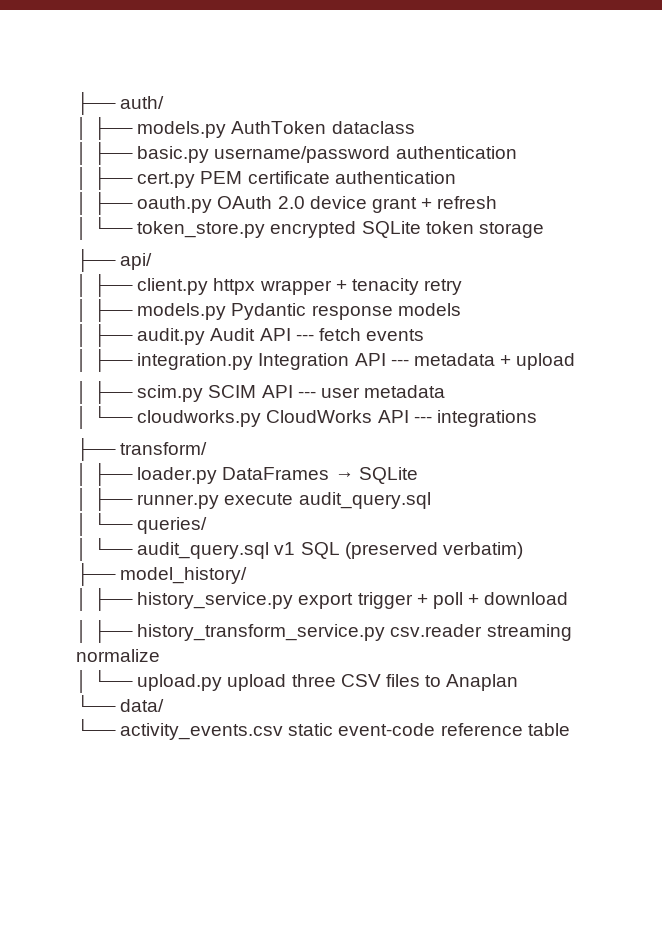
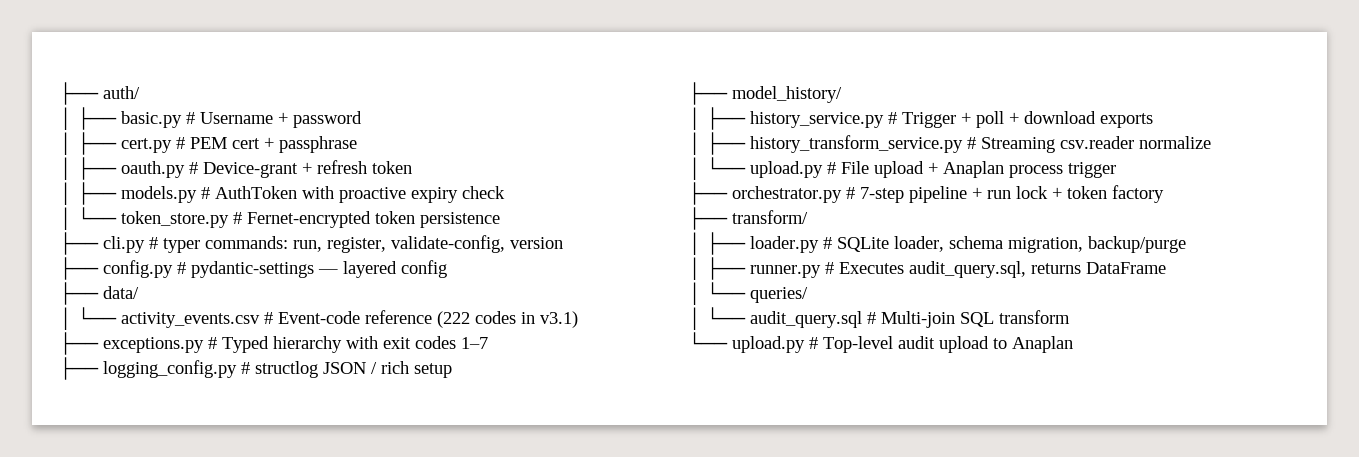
[76,117,415,140] // │ ├── models.py AuthToken dataclass -> (140, 92) none
[214,146,517,163] username/password authentication -> [186,111,362,128] # Username + password
[200,171,456,184] [76,192,498,215] [76,217,544,240] [76,249,153,272] [76,274,462,297] [76,299,461,322] [76,324,424,347] [76,349,576,372] [76,381,445,404] [76,406,537,429] PEM certificate authentication // │ ├── oauth.py OAuth 2.0 device grant + refresh // │ └── token_store.py encrypted SQLite token storage // ├── api/ // │ ├── client.py httpx wrapper + tenacity retry // │ ├── models.py Pydantic response models // │ ├── audit.py Audit API --- fetch events // │ ├── integration.py Integration API --- metadata + upload // │ ├── scim.py SCIM API --- user metadata // │ └── cloudworks.py CloudWorks API --- integrations -> [176,136,357,153] [59,157,412,180] [59,182,505,205] [59,207,500,230] [59,232,563,255] [59,257,447,280] [59,282,139,305] [59,307,578,330] [59,332,488,355] [59,357,452,380] [688,82,842,105] [688,107,1153,130] [688,132,1211,155] [688,157,1116,180] [688,182,1164,205] # PEM cert + passphrase // │ ├── oauth.py # Device-grant + refresh token // │ ├── models.py # AuthToken with proactive expiry check // │ └── token_store.py # Fernet-encrypted token persistence // ├── cli.py # typer commands: run, register, validate-config, version // ├── config.py # pydantic-settings — layered config // ├── data/ // │ └── activity_events.csv # Event-code reference (222 codes in v3.1) // ├── exceptions.py # Typed hierarchy with exit codes 1–7 // ├── logging_config.py # structlog JSON / rich setup // ├── model_history/ // │ ├── history_service.py # Trigger + poll + download exports // │ ├── history_transform_service.py # Streaming csv.reader normalize // │ └── upload.py # File upload + Anaplan process trigger // ├── orchestrator.py # 7-step pipeline + run lock + token factory
[222,467,418,484] DataFrames → SQLite -> [823,236,1186,253] # SQLite loader, schema migration, backup/purge
[224,492,431,509] execute audit_query.sql -> [825,261,1166,278] # Executes audit_query.sql, returns DataFrame
[274,542,523,559] [76,563,248,586] [76,588,569,611] [76,620,572,643] [76,649,160,662] [76,670,519,693] [76,695,165,712] [76,719,570,740] v1 SQL (preserved verbatim) // ├── model_history/ // │ ├── history_service.py export trigger + poll + download // │ ├── history_transform_service.py csv.reader streaming normalize // │ └── upload.py upload three CSV files to Anaplan // └── data/ // └── activity_events.csv static event-code reference table -> [867,310,1070,328] [688,332,1073,353] # Multi-join SQL transform // └── upload.py # Top-level audit upload to Anaplan

